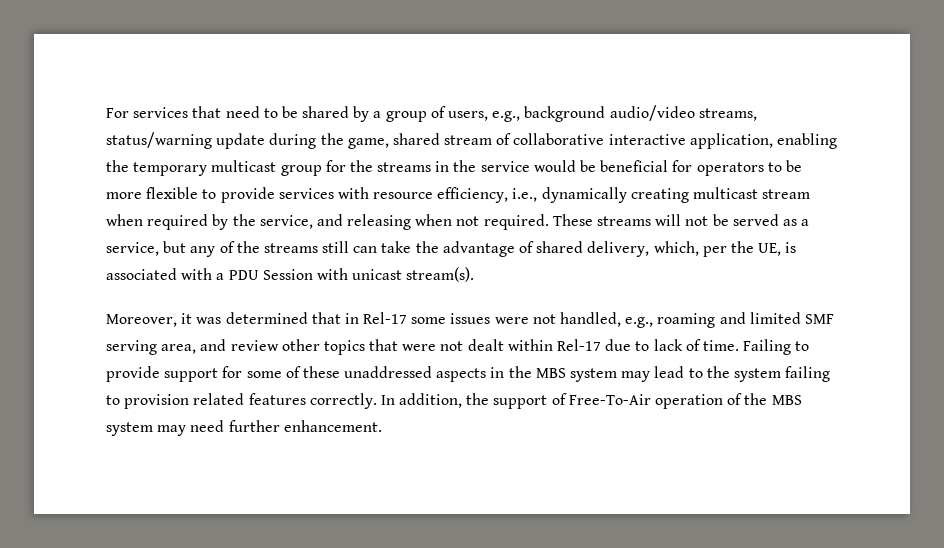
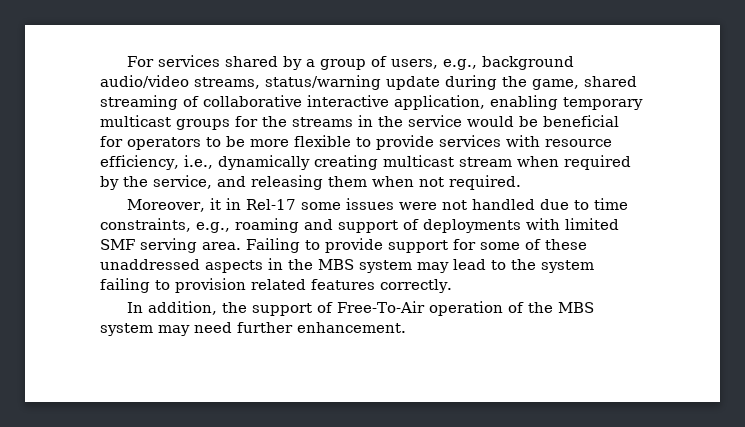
[192,106,298,118] that need to be -> (220, 61) none
[444,135,493,145] stream -> [100,95,178,110] streaming
[106,160,129,172] the -> (558, 102) none
[280,165,322,176] group -> [176,119,230,130] groups
(412, 222) none -> [328,176,367,187] them
[552,214,810,226] [106,241,797,257] [106,267,475,282] These streams will not be served as a service, but any of the streams still can take the advantage of shared delivery, which, per the UE, is associated with a PDU Session with unicast stream(s). -> (521, 182) none
[196,312,341,324] was determined that -> (221, 204) none
[560,312,834,328] [106,339,739,355] handled, e.g., roaming and limited SMF serving area, and review other topics that were not dealt within Rel-17 due to lack of time. -> [471,198,628,210] [100,218,619,233] [100,238,241,253] handled due to time constraints, e.g., roaming and support of deployments with limited SMF serving area.
(377, 401) none -> (452, 286) //

